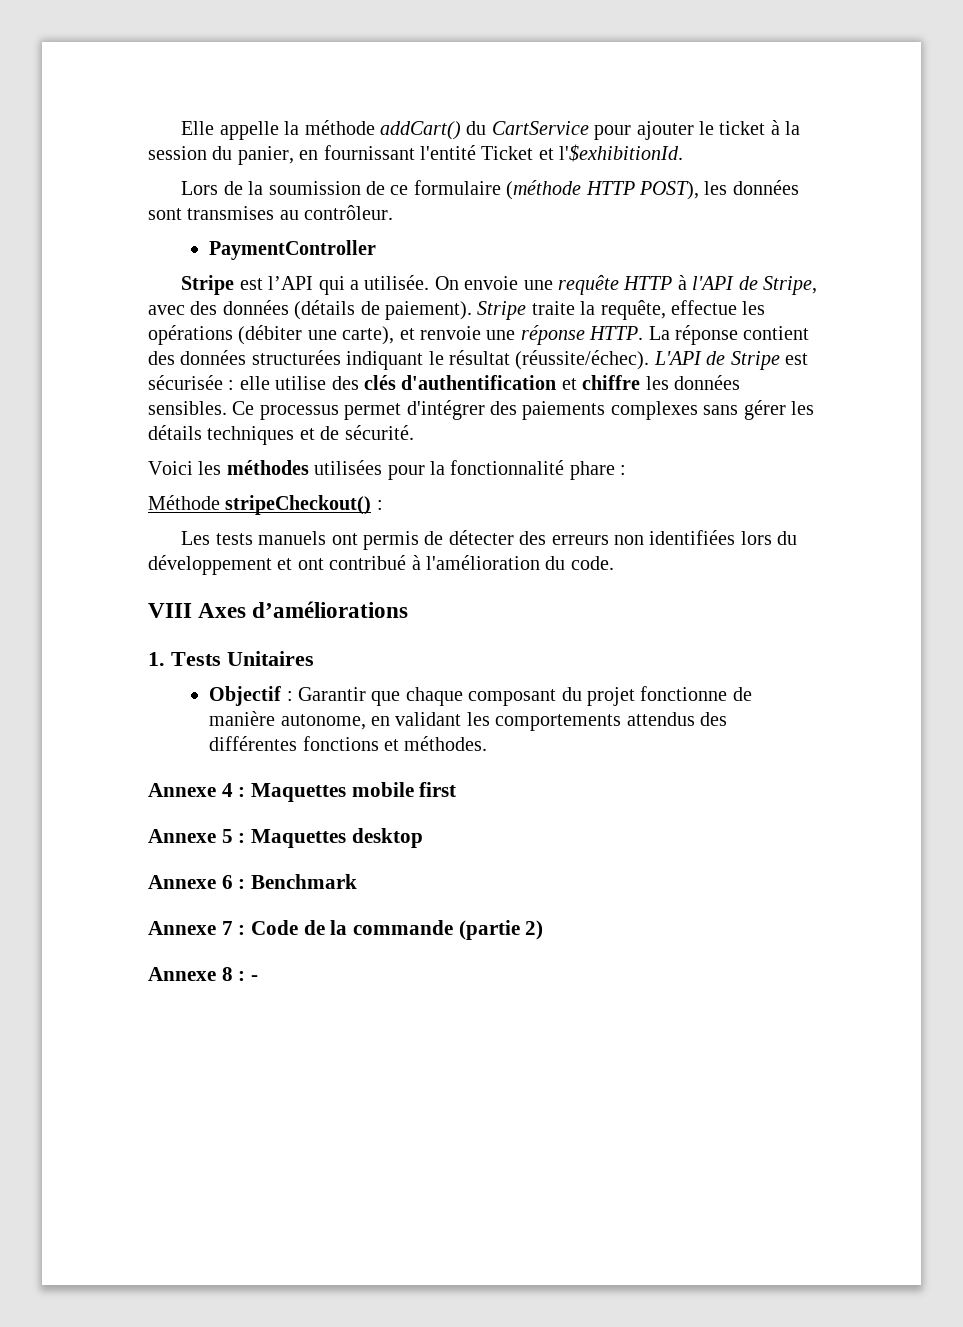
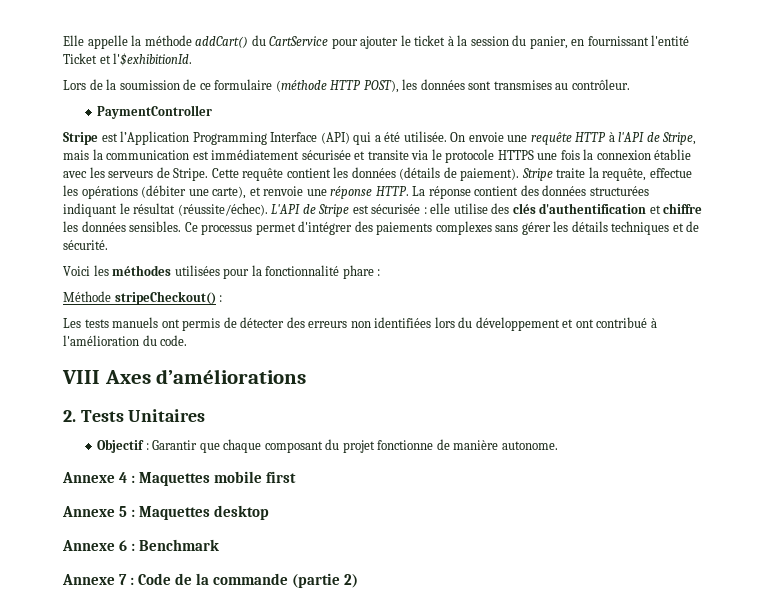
[268,276,314,290] l’API -> [120,131,350,145] l’Application Programming Interface (API)
(360, 285) none -> [384,132,401,142] été
[148,301,218,315] avec des -> [63,149,692,163] [63,167,349,181] mais la communication est immédiatement sécurisée et transite via le protocole HTTPS une fois la connexion établie avec les serveurs de Stripe. Cette requête contient les
[148,652,165,666] 1. -> [63,410,76,422] 2.
[280,712,728,731] [209,736,488,751] autonome, en validant les comportements attendus des différentes fonctions et méthodes. -> [501,441,558,450] autonome.
[148,967,259,981] // Annexe 8 : - -> (359, 581) none

